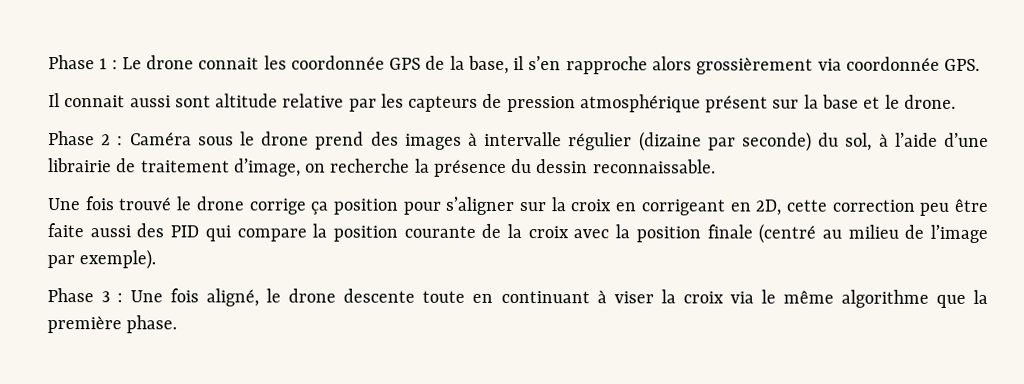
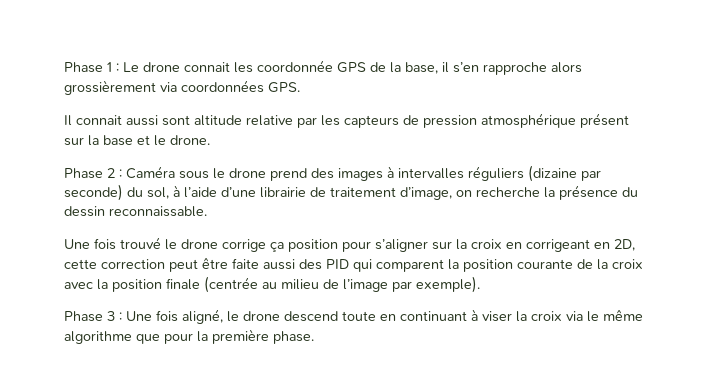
[845,56,940,71] coordonnée -> [181,80,264,93] coordonnées
[484,131,633,151] intervalle régulier -> [398,166,524,181] intervalles réguliers
[919,202,950,216] peu -> [169,259,198,272] peut
[236,228,307,242] compare -> [376,259,444,272] comparent
[758,223,817,244] (centré -> [204,276,258,293] (centrée
[343,288,416,303] descente -> [284,311,338,322] descend
(966, 301) none -> [164,333,193,344] pour

